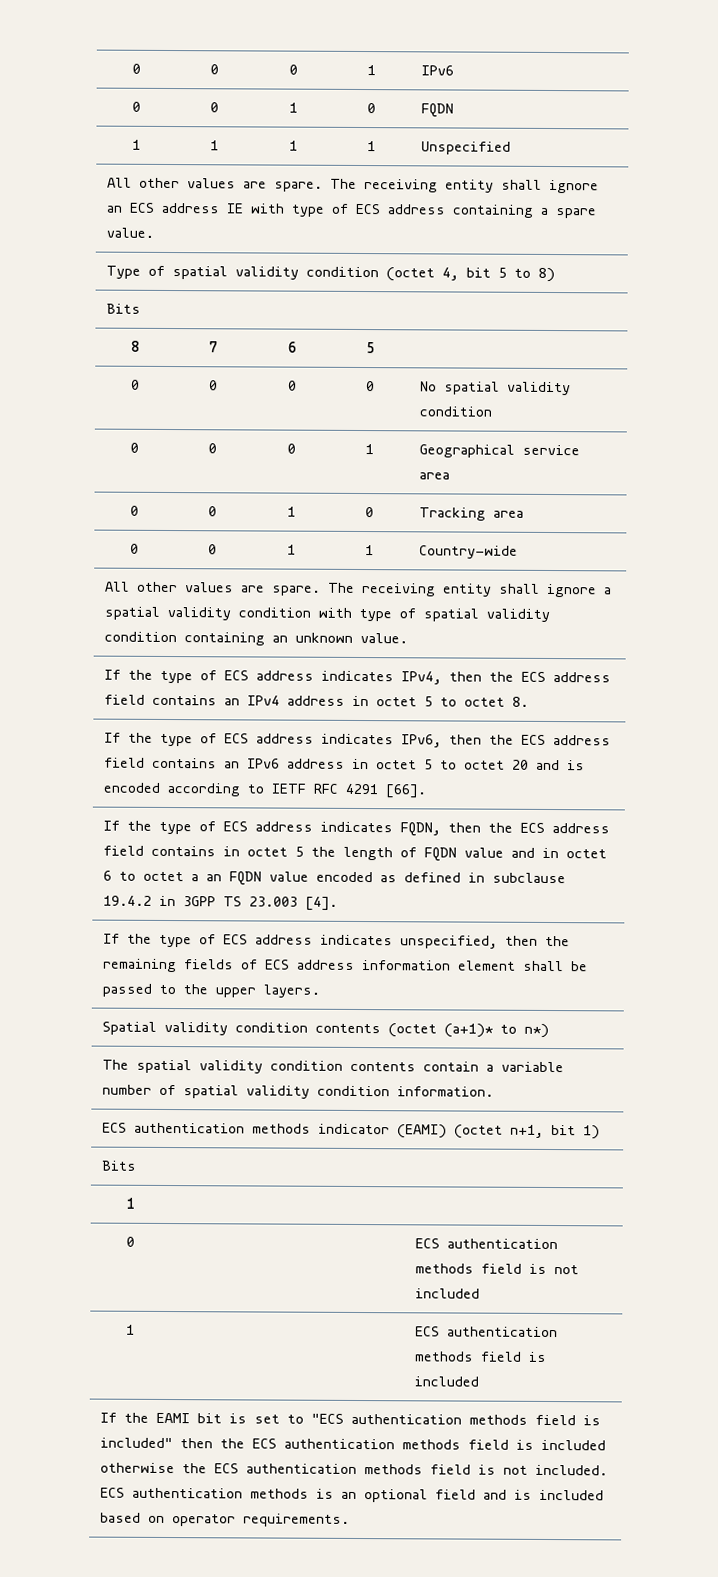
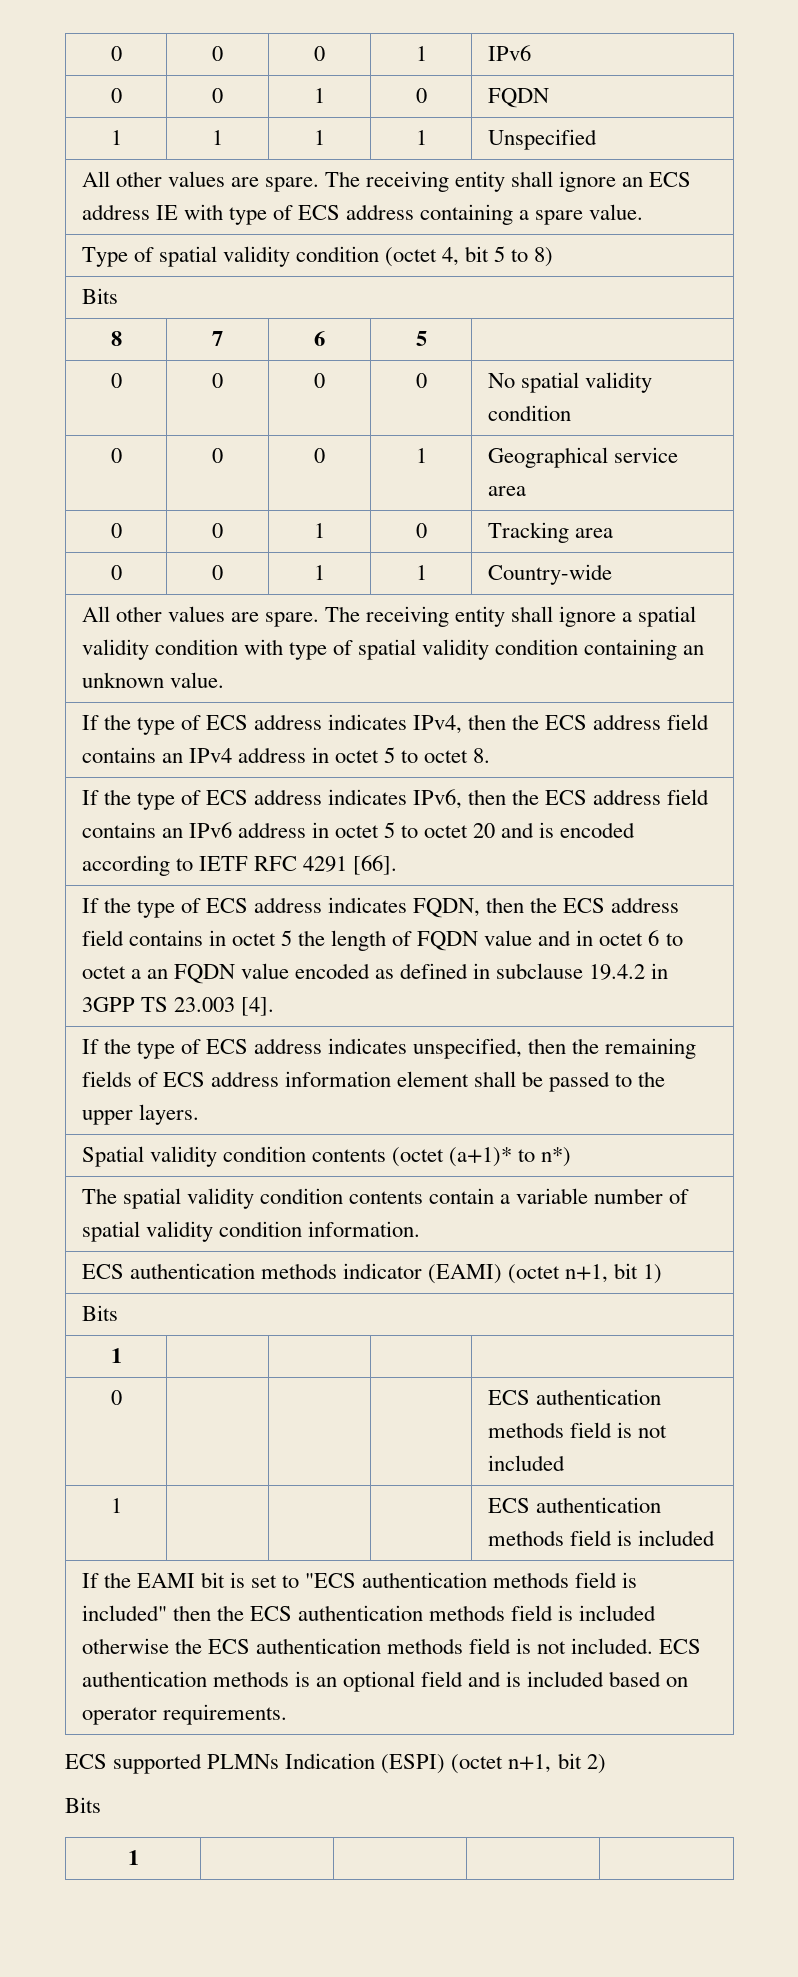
(351, 1520) none -> [65,1753,606,1774] [65,1797,101,1813] [127,1850,139,1865] // ECS supported PLMNs Indication (ESPI) (octet n+1, bit 2) // Bits // 1 | | | |

